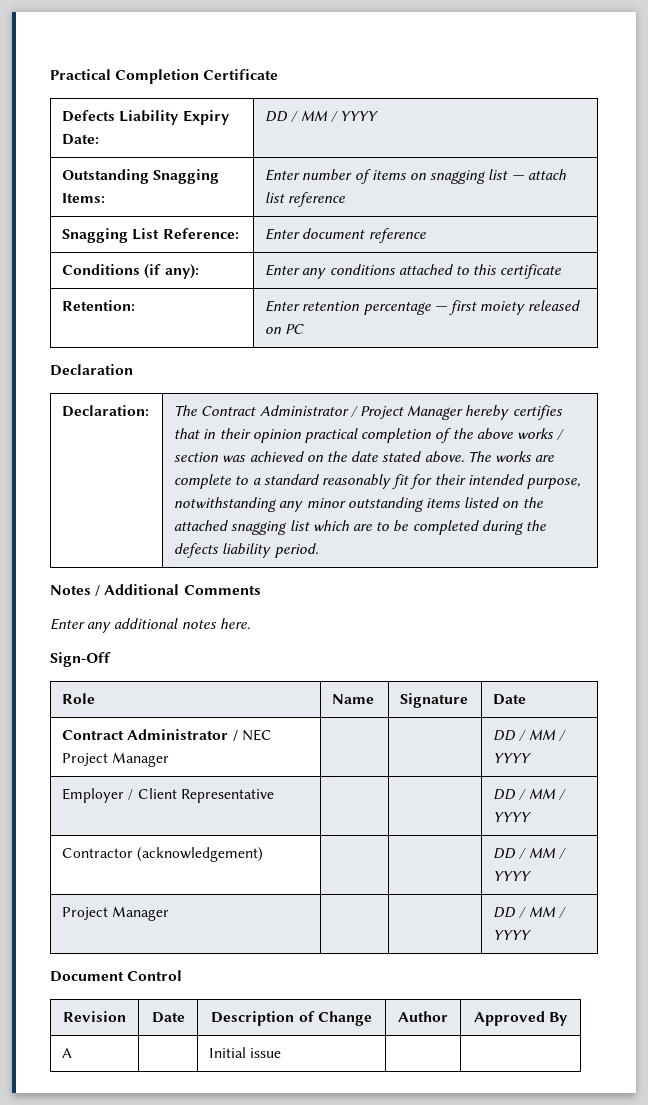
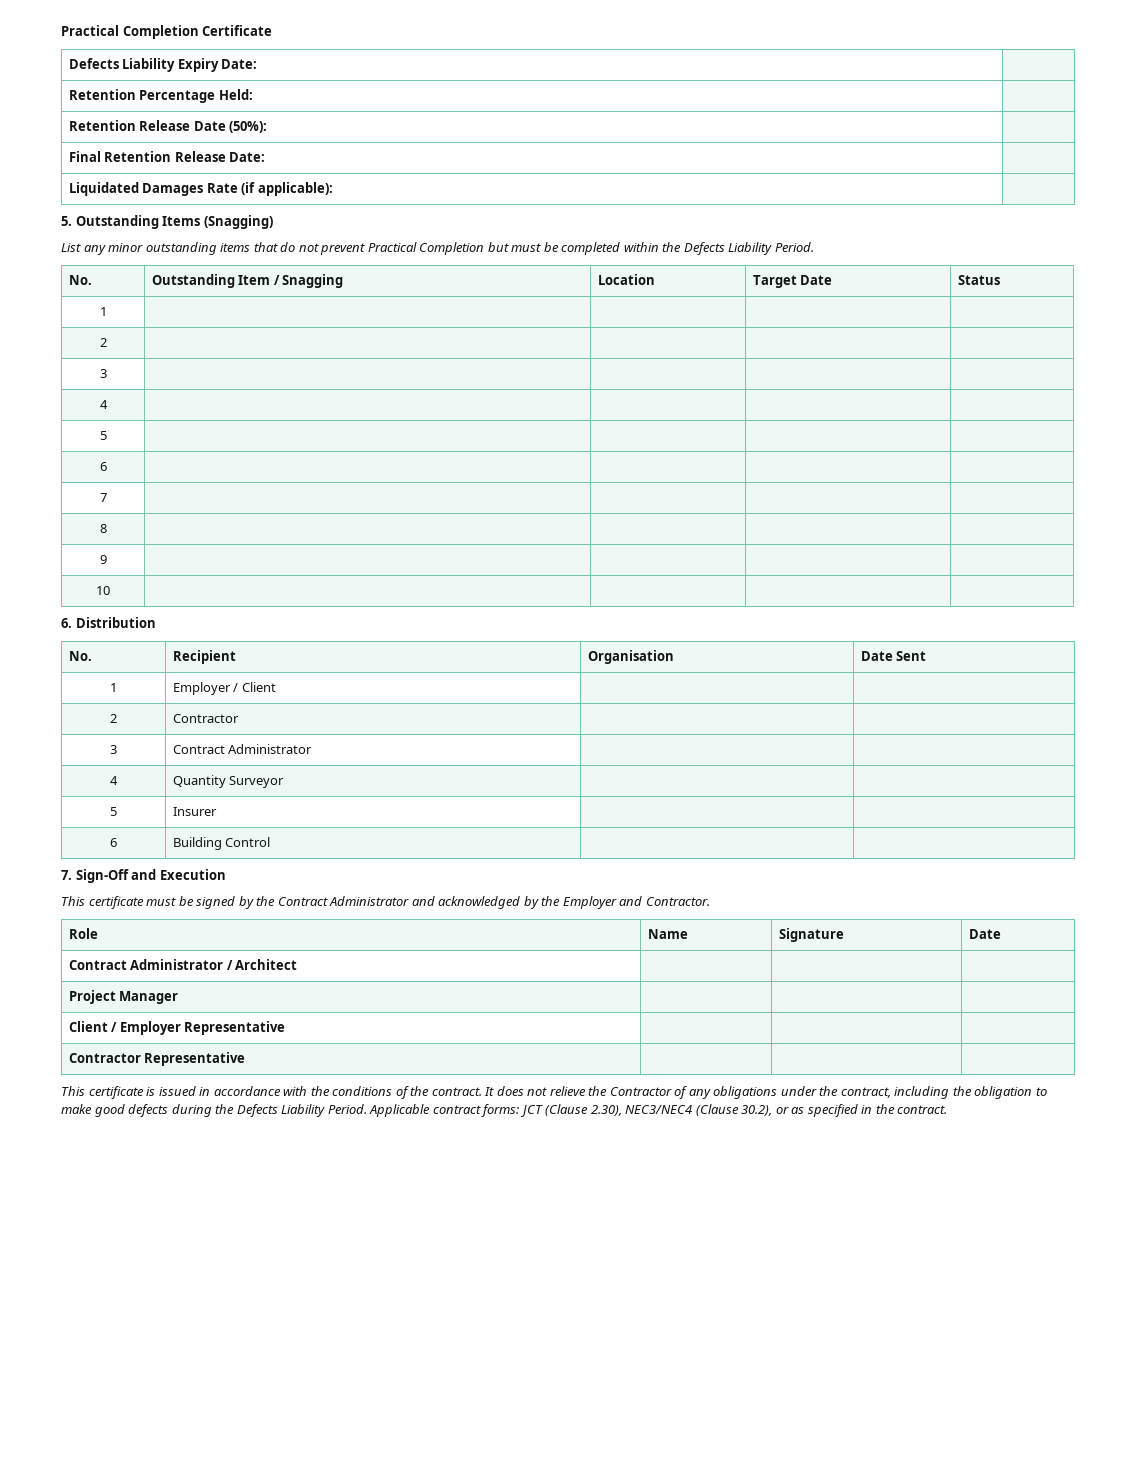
[265,110,379,122] [62,169,220,184] [62,193,106,203] [265,169,566,184] [265,192,346,207] [62,228,239,243] [265,228,426,243] [62,264,199,279] [265,264,562,279] [62,300,136,311] [265,300,581,315] [265,324,305,334] [50,364,133,376] [62,405,150,417] [174,405,563,420] [174,428,565,443] [174,451,555,463] [174,474,580,489] [174,497,543,512] [174,520,546,535] [174,543,318,558] [50,584,261,596] [50,618,250,633] [50,652,111,667] DD / MM / YYYY // Outstanding Snagging Items: | Enter number of items on snagging list — attach list reference // Snagging List Reference: | Enter document reference // Conditions (if any): | Enter any conditions attached to this certificate // Retention: | Enter retention percentage — first moiety released on PC // Declaration // Declaration: | The Contract Administrator / Project Manager hereby certifies that in their opinion practical completion of the above works / section was achieved on the date stated above. The works are complete to a standard reasonably fit for their intended purpose, notwithstanding any minor outstanding items listed on the attached snagging list which are to be completed during the defects liability period. // Notes / Additional Comments // Enter any additional notes here. // Sign-Off -> [68,89,253,103] [68,120,268,133] [68,151,266,162] [68,182,333,196] [61,215,273,229] [61,242,814,255] [68,275,92,285] [151,274,344,288] [597,274,655,285] [752,275,833,288] [957,275,1000,285] [99,307,107,316] [99,338,107,347] [99,369,107,378] [99,400,108,409] [99,431,107,440] [99,462,107,471] [99,493,107,502] [99,524,107,533] [99,555,107,564] [96,586,110,595] [61,617,156,628] [68,651,92,661] [172,650,236,664] [587,650,674,664] [860,651,927,661] [110,683,117,692] [172,682,276,695] [110,714,117,723] [172,714,239,723] [110,745,117,754] [172,744,313,754] [110,776,118,785] [172,775,285,788] [110,807,117,816] [172,807,217,816] [110,838,117,847] [172,837,271,850] [61,869,226,883] [61,896,710,909] // Retention Percentage Held: | // Retention Release Date (50%): | // Final Retention Release Date: | // Liquidated Damages Rate (if applicable): | // 5. Outstanding Items (Snagging) // List any minor outstanding items that do not prevent Practical Completion but must be completed within the Defects Liability Period. // No. | Outstanding Item / Snagging | Location | Target Date | Status // 1 | | | | // 2 | | | | // 3 | | | | // 4 | | | | // 5 | | | | // 6 | | | | // 7 | | | | // 8 | | | | // 9 | | | | // 10 | | | | // 6. Distribution // No. | Recipient | Organisation | Date Sent // 1 | Employer / Client | | // 2 | Contractor | | // 3 | Contract Administrator | | // 4 | Quantity Surveyor | | // 5 | Insurer | | // 6 | Building Control | | // 7. Sign-Off and Execution // This certificate must be signed by the Contract Administrator and acknowledged by the Employer and Contractor.
[241,729,272,741] [62,752,170,767] [493,729,566,741] [493,753,532,763] [62,788,274,803] [493,788,566,800] [493,812,532,822] [62,847,264,862] [493,847,566,859] [493,871,532,881] [62,906,170,921] [493,906,566,918] [493,930,532,940] [50,970,183,982] [63,1011,126,1022] [151,1012,185,1023] [211,1011,372,1026] [398,1011,448,1022] [473,1011,569,1026] [62,1048,73,1058] [209,1047,282,1058] NEC Project Manager | | | DD / MM / YYYY // Employer / Client Representative | | | DD / MM / YYYY // Contractor (acknowledgement) | | | DD / MM / YYYY // Project Manager | | | DD / MM / YYYY // Document Control // Revision | Date | Description of Change | Author | Approved By // A | | Initial issue | | -> [235,959,298,970] [68,990,179,1004] [68,1021,286,1035] [68,1052,246,1066] [61,1086,1047,1099] [61,1104,948,1117] Architect | | | // Project Manager | | | // Client / Employer Representative | | | // Contractor Representative | | | // This certificate is issued in accordance with the conditions of the contract. It does not relieve the Contractor of any obligations under the contract, including the obligation to make good defects during the Defects Liability Period. Applicable contract forms: JCT (Clause 2.30), NEC3/NEC4 (Clause 30.2), or as specified in the contract.

